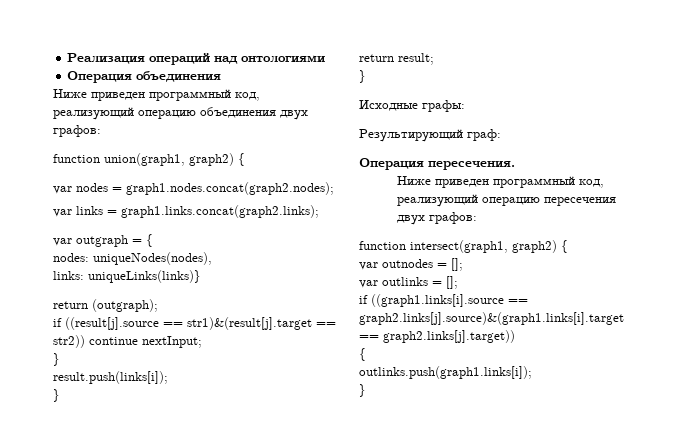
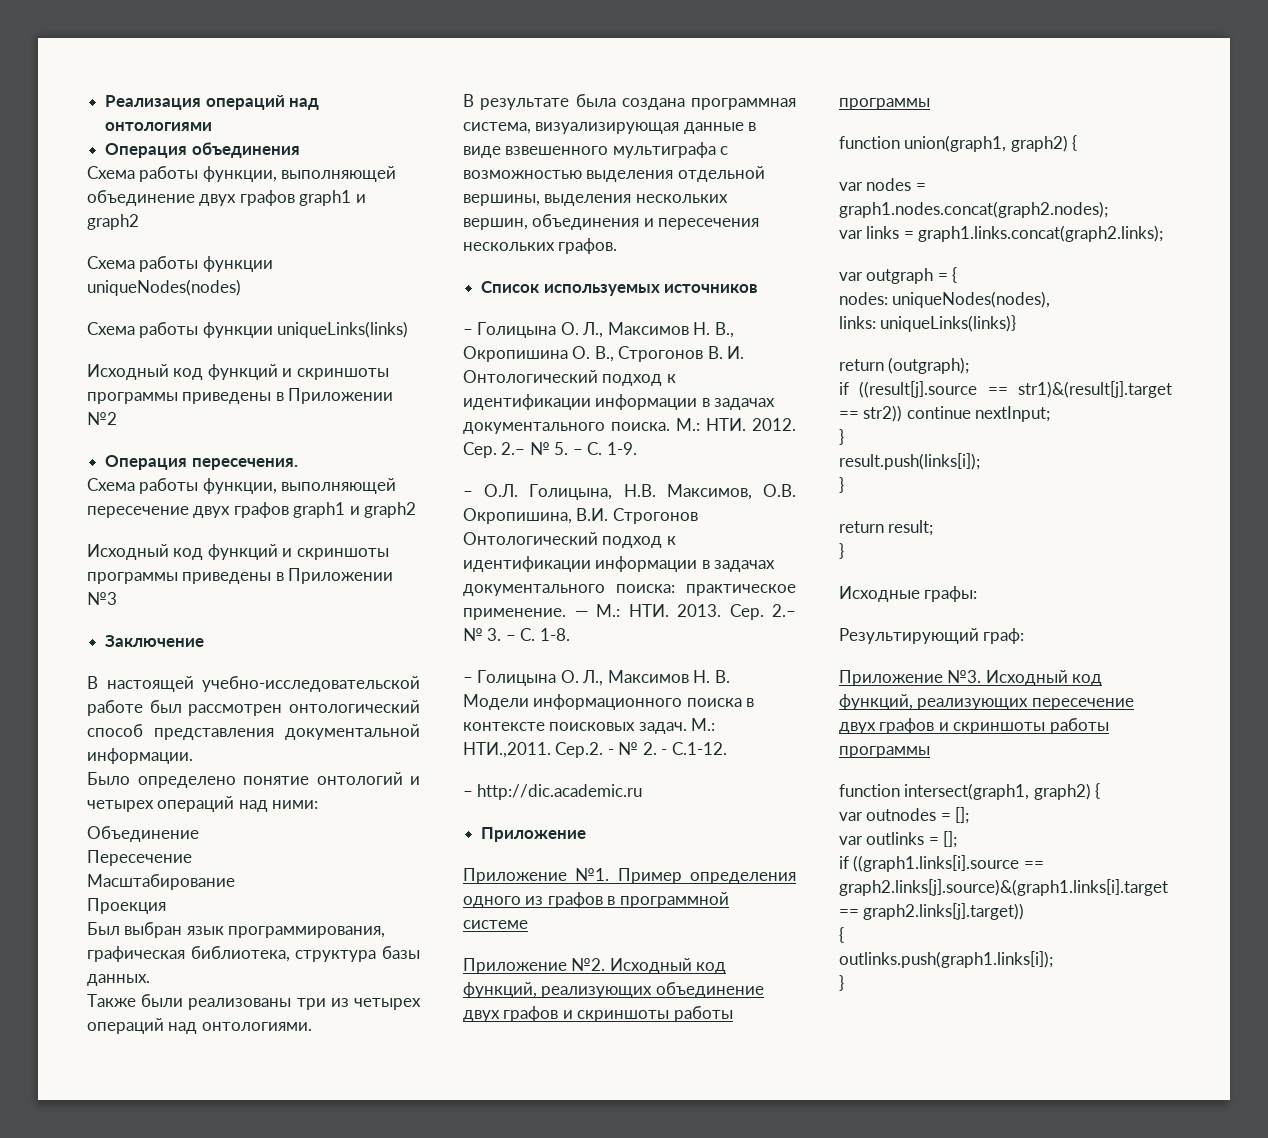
[53,89,260,101] [53,107,308,120] [53,125,101,137] Ниже приведен программный код, реализующий операцию объединения двух графов: -> [87,166,397,182] [87,190,366,206] [87,214,139,230] [87,256,273,272] [87,279,241,296] [87,321,409,338] [87,364,389,380] [87,388,394,404] [87,412,117,425] [105,455,298,470] [87,478,397,494] [87,502,417,518] [87,544,389,560] [87,568,394,584] [87,592,117,605] [105,635,205,647] [87,676,420,692] [87,700,420,716] [87,724,420,740] [87,748,193,764] [87,772,420,788] [87,796,319,812] [87,826,199,842] [87,850,192,866] [87,874,235,890] [87,898,166,914] [87,922,386,938] [87,946,420,962] [87,974,150,986] [87,994,422,1010] [87,1018,312,1034] [463,94,796,110] [463,122,757,134] [463,142,729,158] [463,166,765,182] [463,194,728,206] [463,214,760,230] [463,238,618,254] [481,281,759,296] [463,322,734,338] [463,346,745,362] [463,370,676,386] [463,394,776,410] [463,418,796,434] [463,442,637,458] [463,484,796,500] [463,508,698,524] [463,532,676,548] [463,556,776,572] [463,584,796,596] [463,604,796,620] [463,628,570,641] [463,670,730,686] [463,694,755,710] [463,718,716,734] [463,742,727,758] [463,784,643,800] [481,827,587,842] [463,868,796,884] [463,892,729,908] [463,920,528,929] [463,958,727,974] [463,982,764,998] [463,1006,733,1022] [839,98,930,110] Схема работы функции, выполняющей объединение двух графов graph1 и graph2 // Схема работы функции uniqueNodes(nodes) // Схема работы функции uniqueLinks(links) // Исходный код функций и скриншоты программы приведены в Приложении №2 // Операция пересечения. // Схема работы функции, выполняющей пересечение двух графов graph1 и graph2 // Исходный код функций и скриншоты программы приведены в Приложении №3 // Заключение // В настоящей учебно-исследовательской работе был рассмотрен онтологический способ представления документальной информации. // Было определено понятие онтологий и четырех операций над ними: // Объединение // Пересечение // Масштабирование // Проекция // Был выбран язык программирования, графическая библиотека, структура базы данных. // Также были реализованы три из четырех операций над онтологиями. // В результате была создана программная система, визуализирующая данные в виде взвешенного мультиграфа с возможностью выделения отдельной вершины, выделения нескольких вершин, объединения и пересечения нескольких графов. // Список используемых источников // – Голицына О. Л., Максимов Н. В., Окропишина О. В., Строгонов В. И. Онтологический подход к идентификации информации в задачах документального поиска. М.: НТИ. 2012. Сер. 2.– № 5. – С. 1-9. // – О.Л. Голицына, Н.В. Максимов, О.В. Окропишина, В.И. Строгонов Онтологический подход к идентификации информации в задачах документального поиска: практическое применение. — М.: НТИ. 2013. Сер. 2.– № 3. – С. 1-8. // – Голицына О. Л., Максимов Н. В. Модели информационного поиска в контексте поисковых задач. М.: НТИ.,2011. Сер.2. - № 2. - С.1-12. // – http://dic.academic.ru // Приложение // Приложение №1. Пример определения одного из графов в программной системе // Приложение №2. Исходный код функций, реализующих объединение двух графов и скриншоты работы программы
[359,158,515,170] [397,176,605,188] [397,194,617,207] [397,212,478,225] Операция пересечения. // Ниже приведен программный код, реализующий операцию пересечения двух графов: -> [839,670,1103,686] [839,694,1134,710] [839,718,1109,734] [839,746,930,758] Приложение №3. Исходный код функций, реализующих пересечение двух графов и скриншоты работы программы

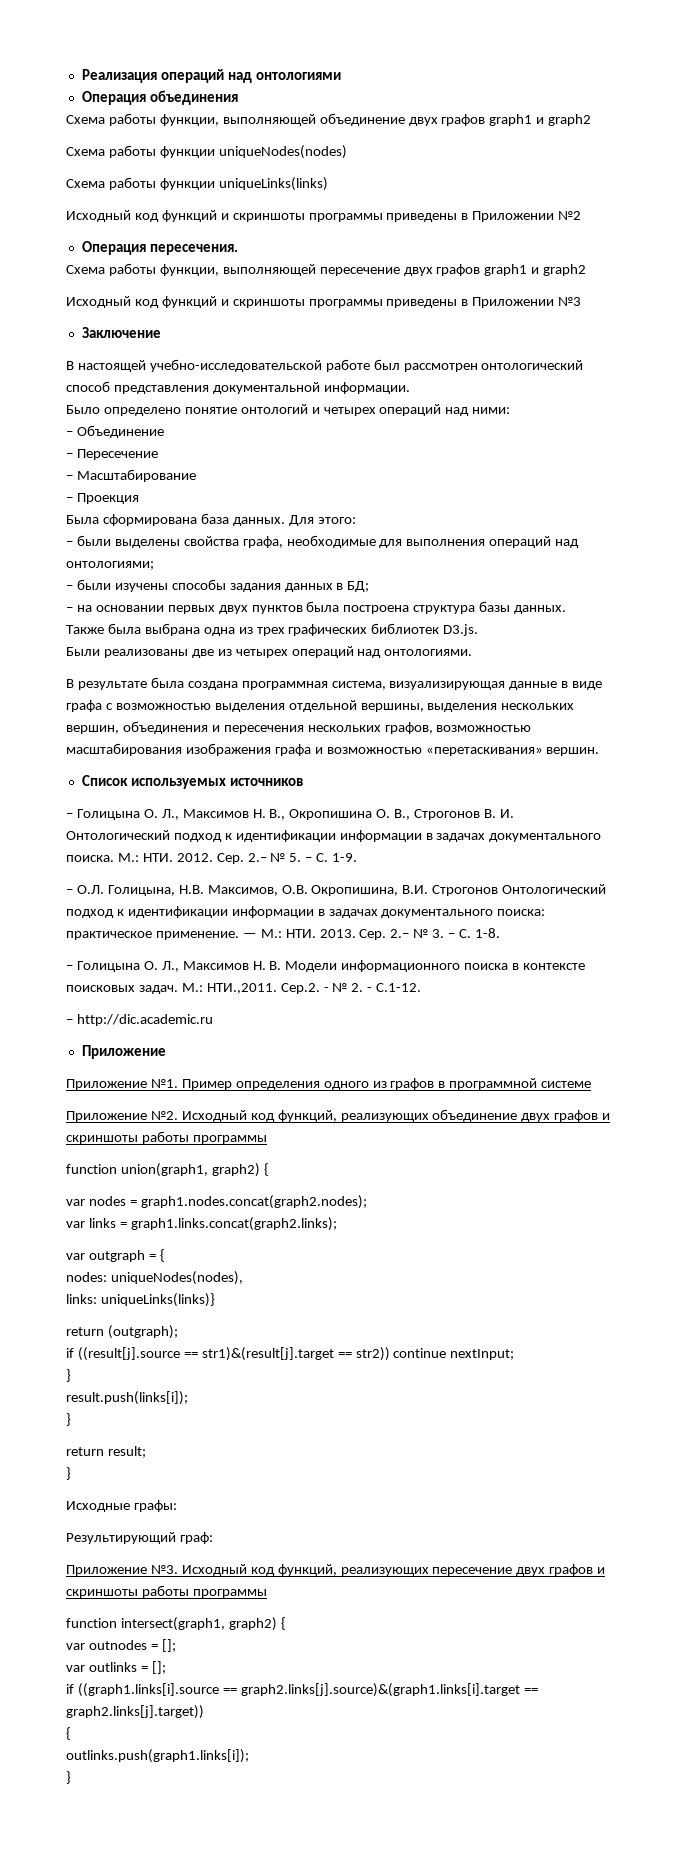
(319, 804) none -> [66,431,73,436] –
(199, 834) none -> [66,453,73,458] –
(192, 858) none -> [66,475,73,480] –
(235, 882) none -> [66,497,73,502] –
[87,922,386,938] [87,946,420,962] [87,974,150,986] [87,994,326,1010] Был выбран язык программирования, графическая библиотека, структура базы данных. // Также были реализованы три -> [66,513,356,526] [66,535,580,548] [66,561,154,570] [66,579,370,592] [66,601,567,614] [66,623,479,636] [66,647,214,658] Была сформирована база данных. Для этого: // – были выделены свойства графа, необходимые для выполнения операций над онтологиями; // – были изучены способы задания данных в БД; // – на основании первых двух пунктов была построена структура базы данных. // Также была выбрана одна из трех графических библиотек D3.js. // Были реализованы две
[505,142,716,158] взвешенного мультиграфа -> [66,700,102,712] графа
[558,238,618,254] графов. -> [384,722,532,734] [66,743,600,756] графов, возможностью масштабирования изображения графа и возможностью «перетаскивания» вершин.

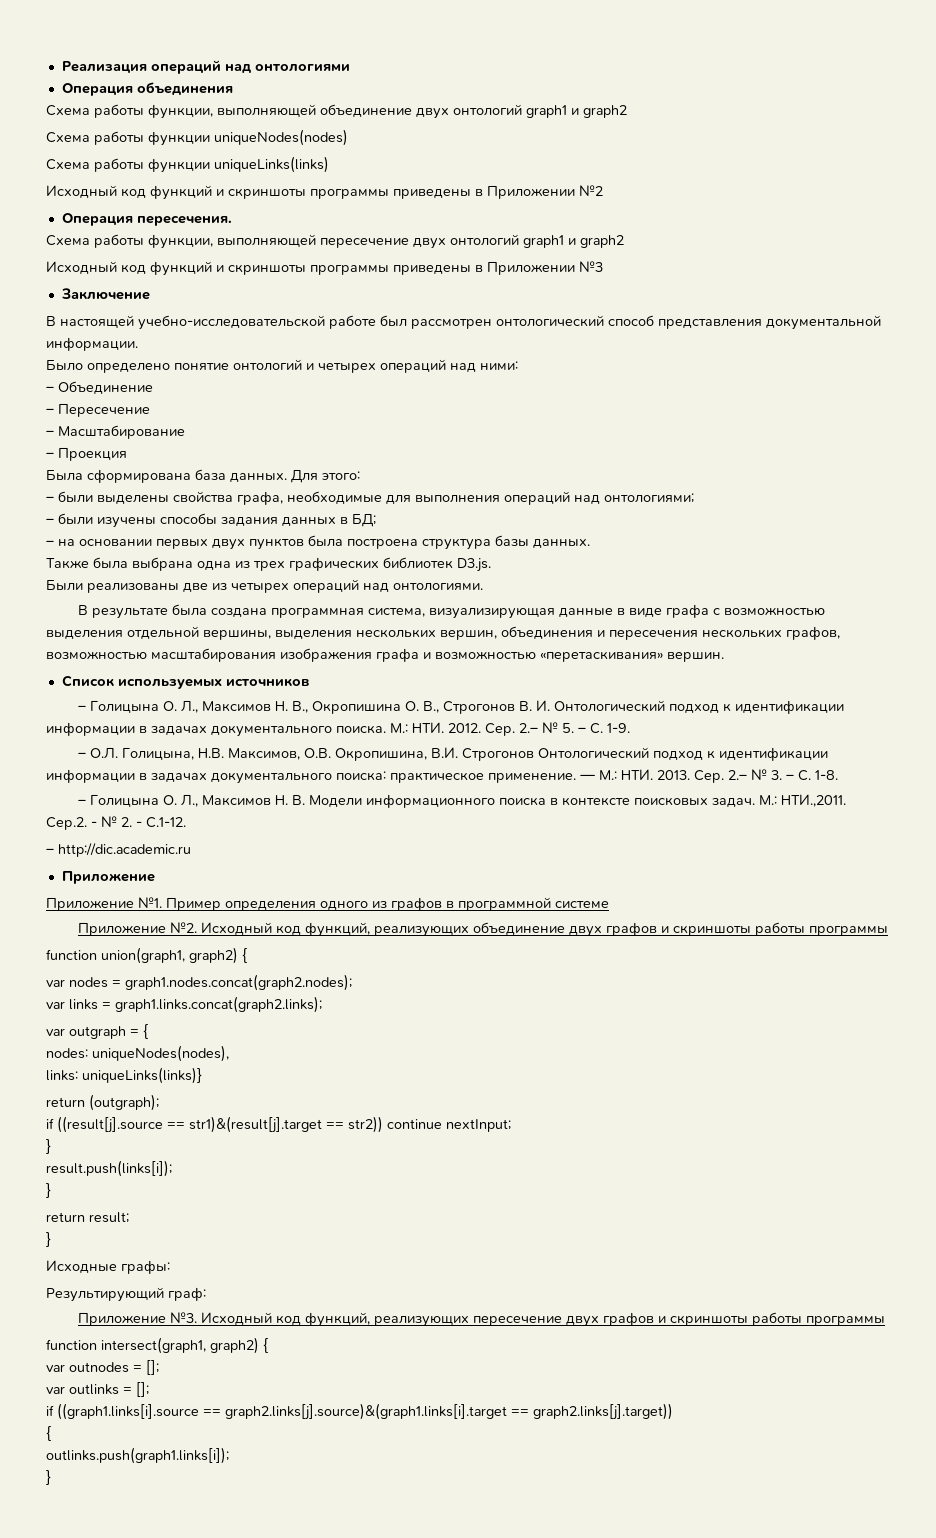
[441,114,486,126] графов -> [453,104,522,116] онтологий
[436,264,481,276] графов -> [450,234,519,246] онтологий

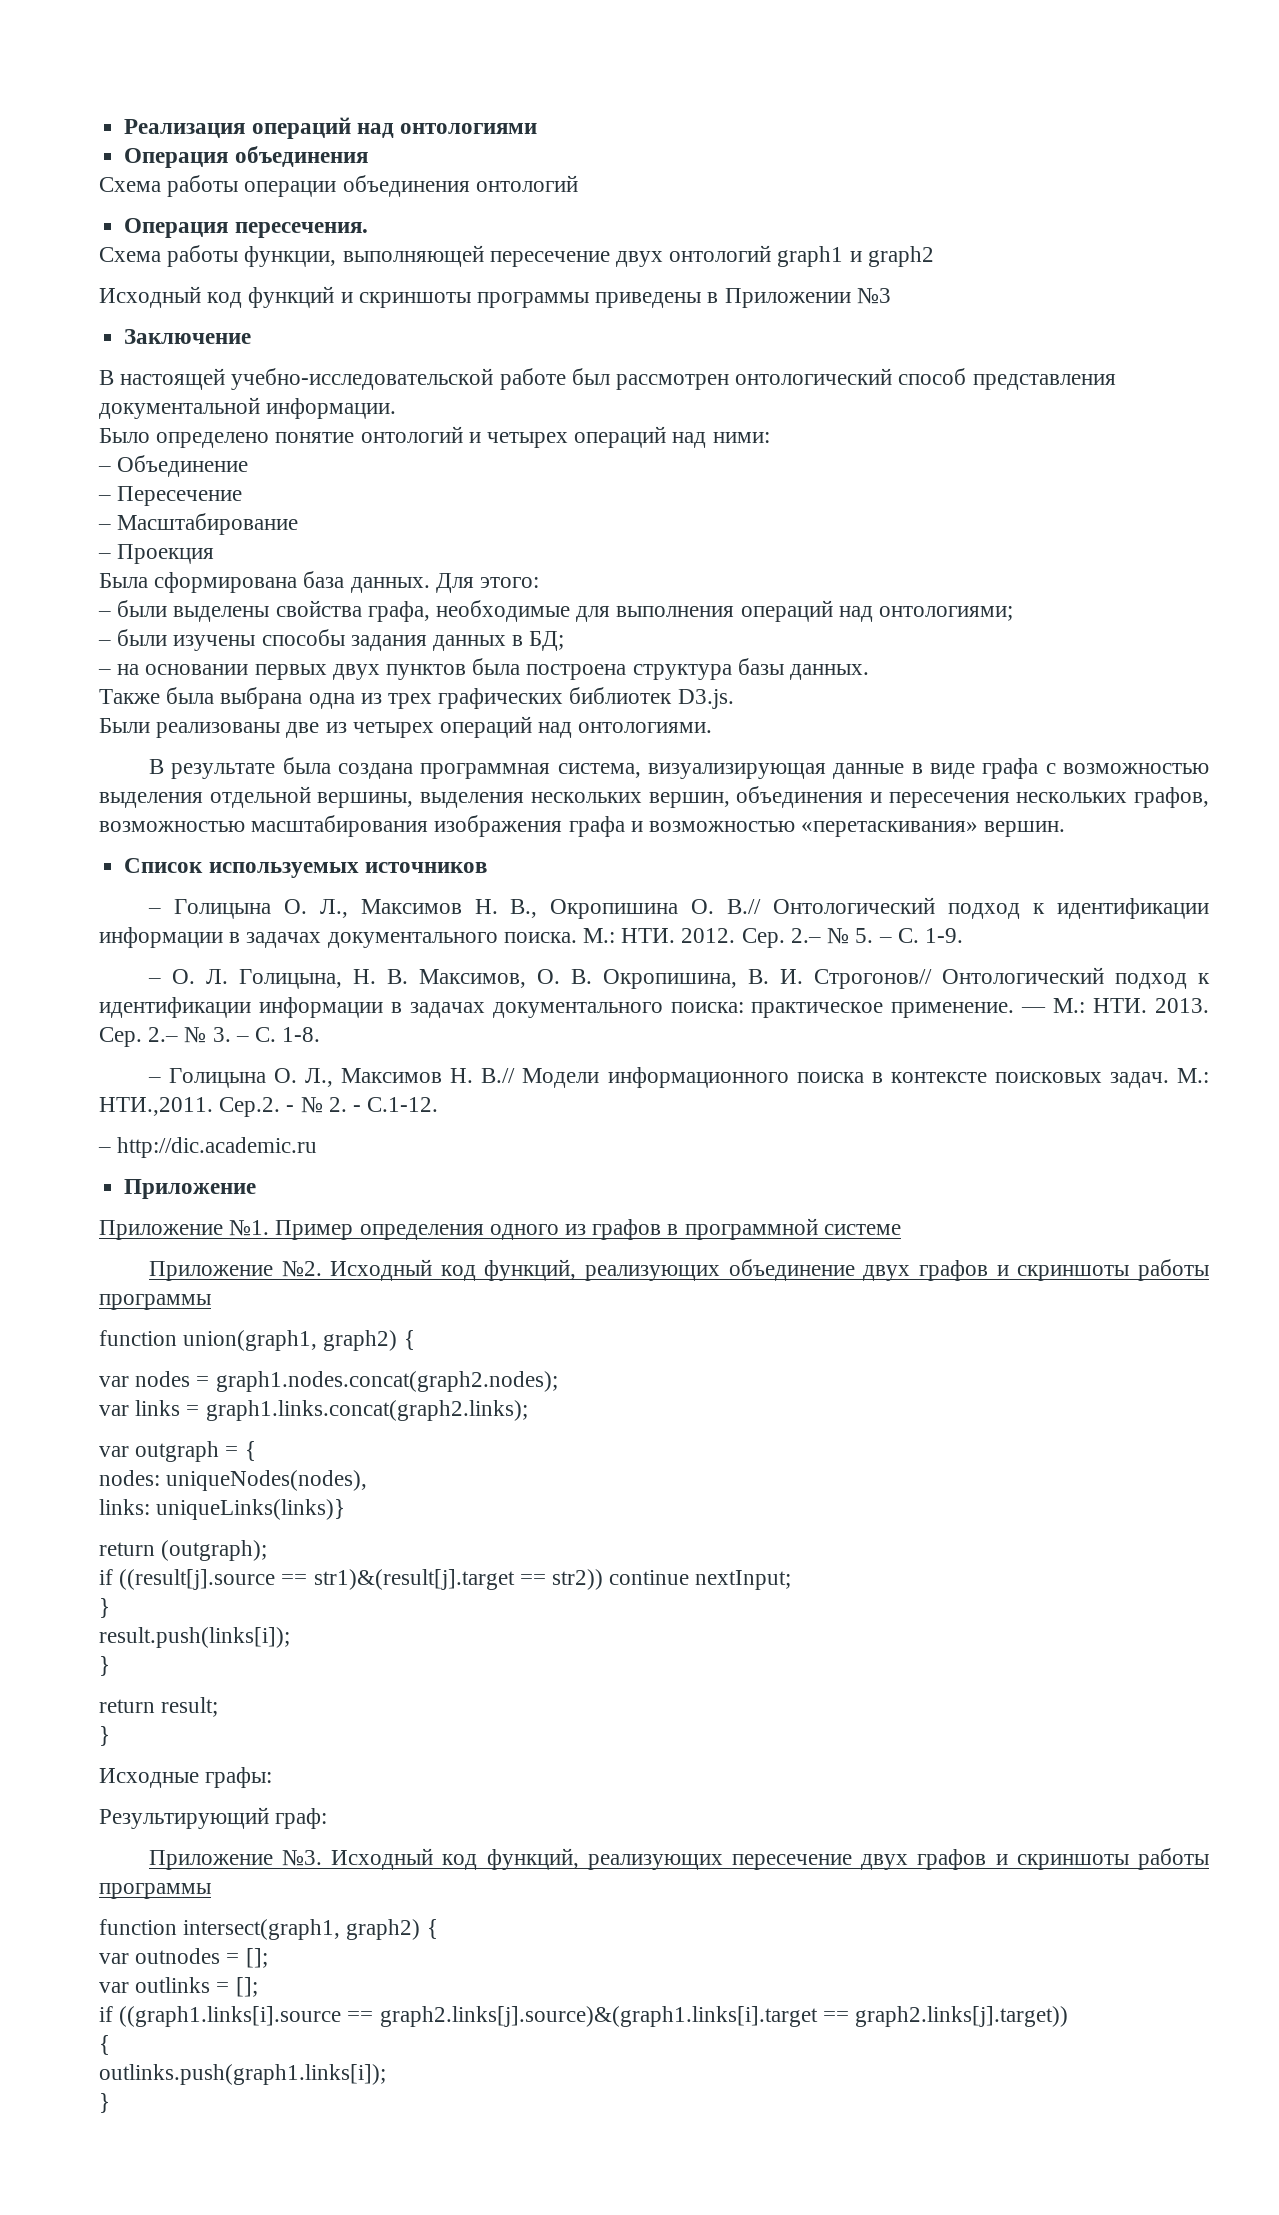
[148,104,627,119] [46,129,348,146] [46,156,329,173] [46,185,603,200] функции, выполняющей объединение двух онтологий graph1 и graph2 // Схема работы функции uniqueNodes(nodes) // Схема работы функции uniqueLinks(links) // Исходный код функций и скриншоты программы приведены в Приложении №2 -> [244,175,578,197] операции объединения онтологий
[422,700,550,714] В., Строгонов В. И. -> [727,899,762,914] В.//
[89,747,534,761] О.Л. Голицына, Н.В. Максимов, О.В. Окропишина, В.И. Строгонов -> [171,969,932,989] О. Л. Голицына, Н. В. Максимов, О. В. Окропишина, В. И. Строгонов//
[291,795,305,805] В. -> [481,1068,516,1083] В.//

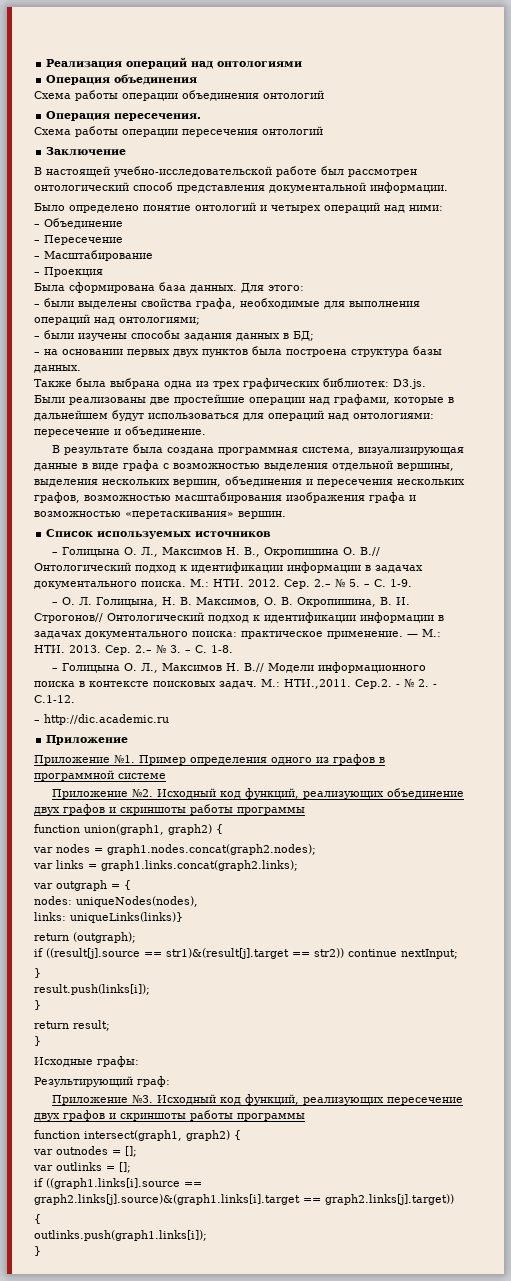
[244,245,934,267] [99,286,891,308] функции, выполняющей пересечение двух онтологий graph1 и graph2 // Исходный код функций и скриншоты программы приведены в Приложении №3 -> [122,126,323,137] операции пересечения онтологий
[569,687,673,704] библиотек -> [323,378,389,387] библиотек:
[325,716,713,738] из четырех операций над онтологиями. -> [174,394,454,405] [34,410,434,421] [34,426,206,437] простейшие операции над графами, которые в дальнейшем будут использоваться для операций над онтологиями: пересечение и объединение.

